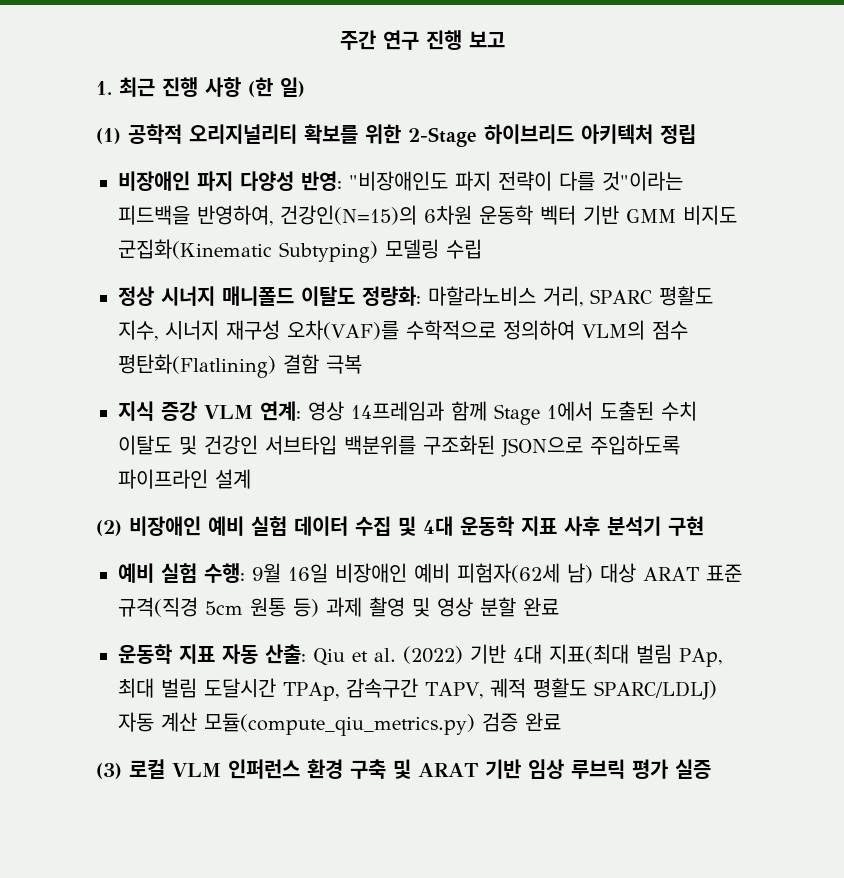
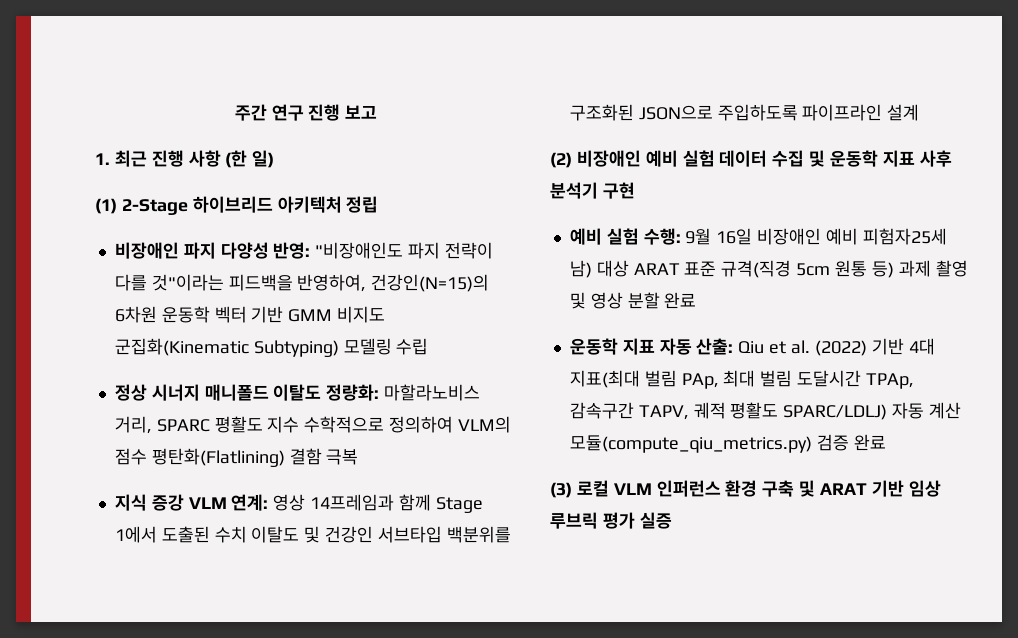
[128,124,401,144] 공학적 오리지널리티 확보를 위한 -> (117, 206) none
[118,320,399,341] 지수, 시너지 재구성 오차(VAF)를 -> [267,416,300,433] 지수
[423,516,453,536] 4대 -> (826, 158) none
[457,563,560,583] 피험자(62세 -> [862,228,947,245] 피험자25세

